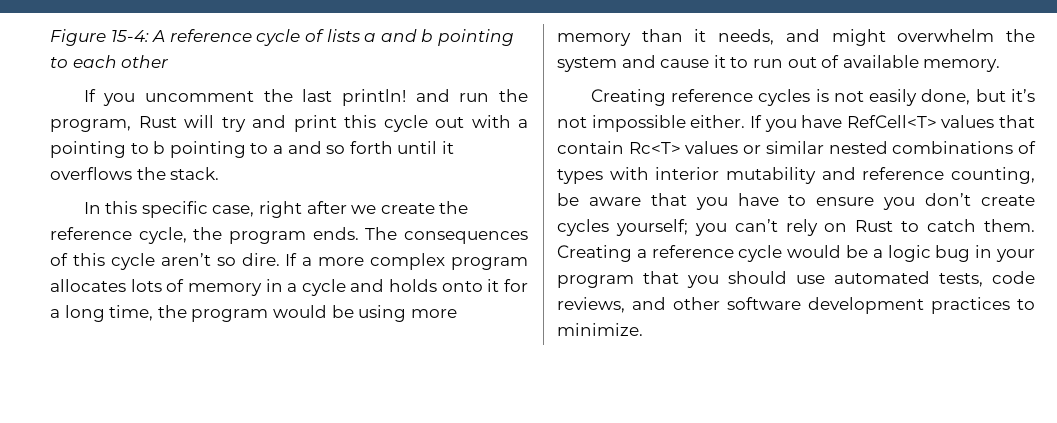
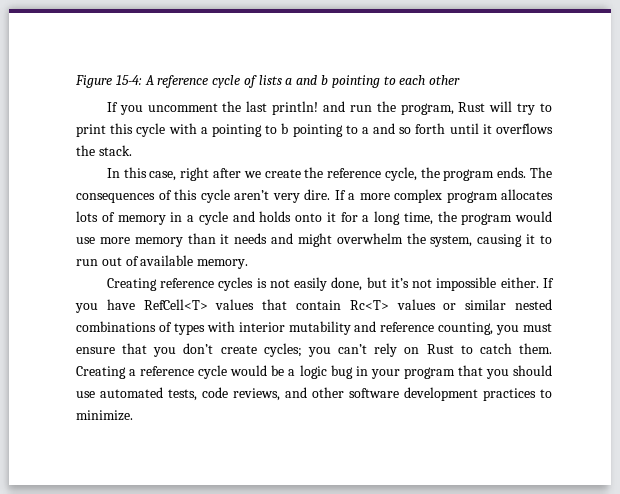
[252,115,286,128] and -> [540,103,553,112] to
[435,117,464,128] out -> (166, 130) none
[141,201,208,218] specific -> (147, 172) none
[216,257,236,266] so -> [272,193,300,203] very
[331,305,407,322] be using -> [76,237,95,244] use
[718,29,775,45] needs, -> [234,233,268,244] needs
[557,55,710,72] system and cause -> [430,234,523,247] system, causing
[557,193,1035,210] [557,219,688,236] be aware that you have to ensure you don’t create cycles yourself; -> [496,323,552,335] [76,343,302,357] you must ensure that you don’t create cycles;

